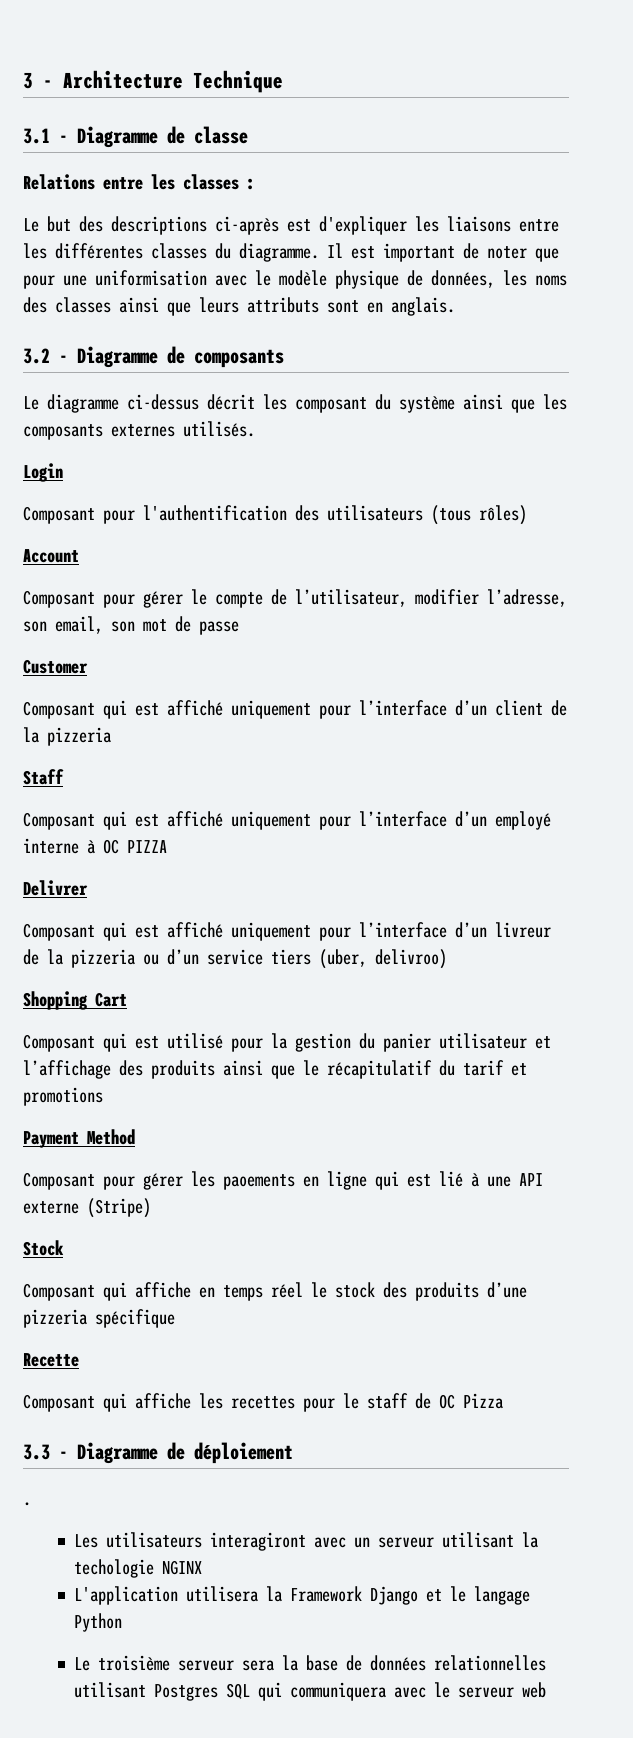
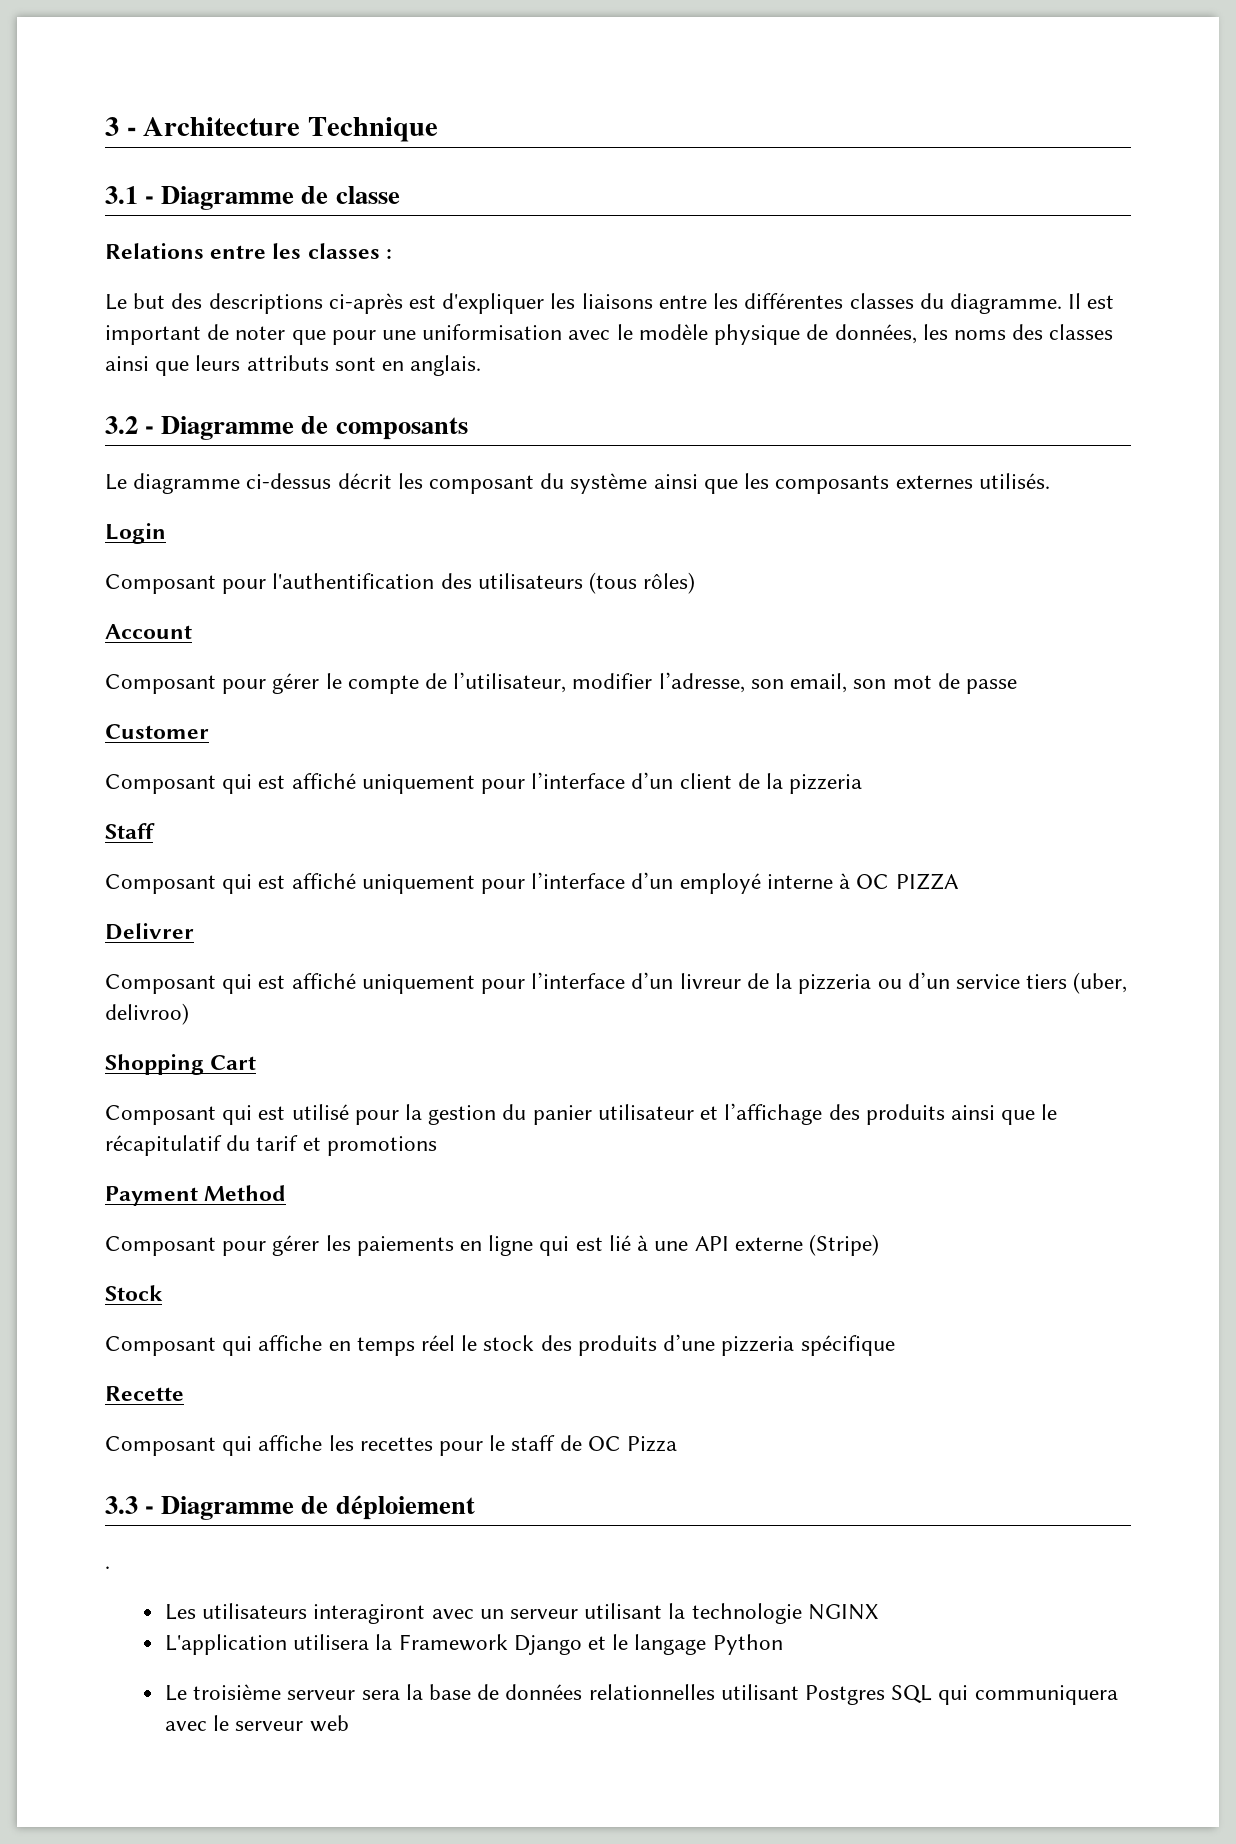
[223,1174,295,1190] paoements -> [356,1236,454,1256] paiements
[74,1559,155,1578] techologie -> [691,1603,802,1624] technologie

